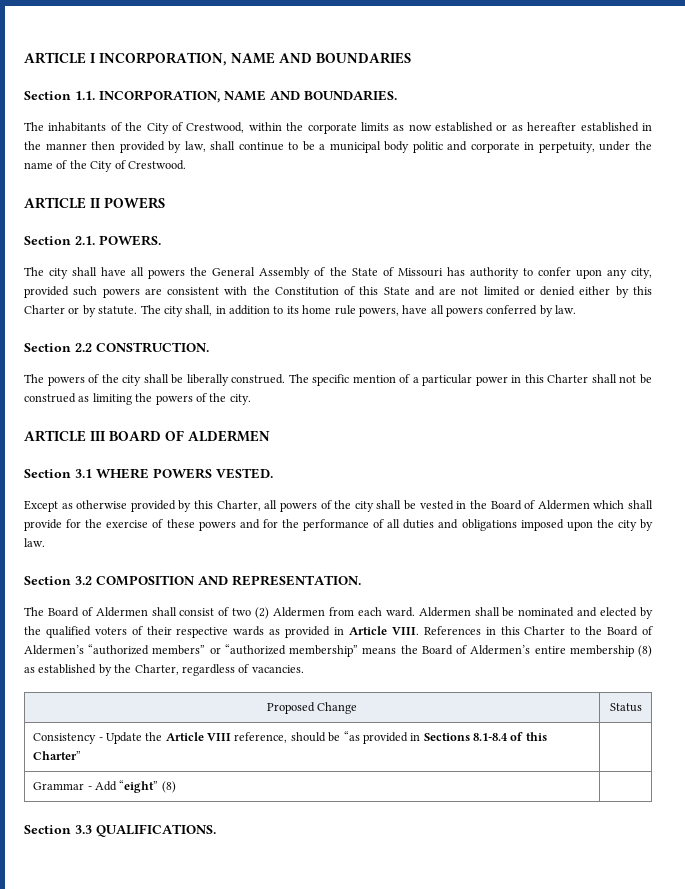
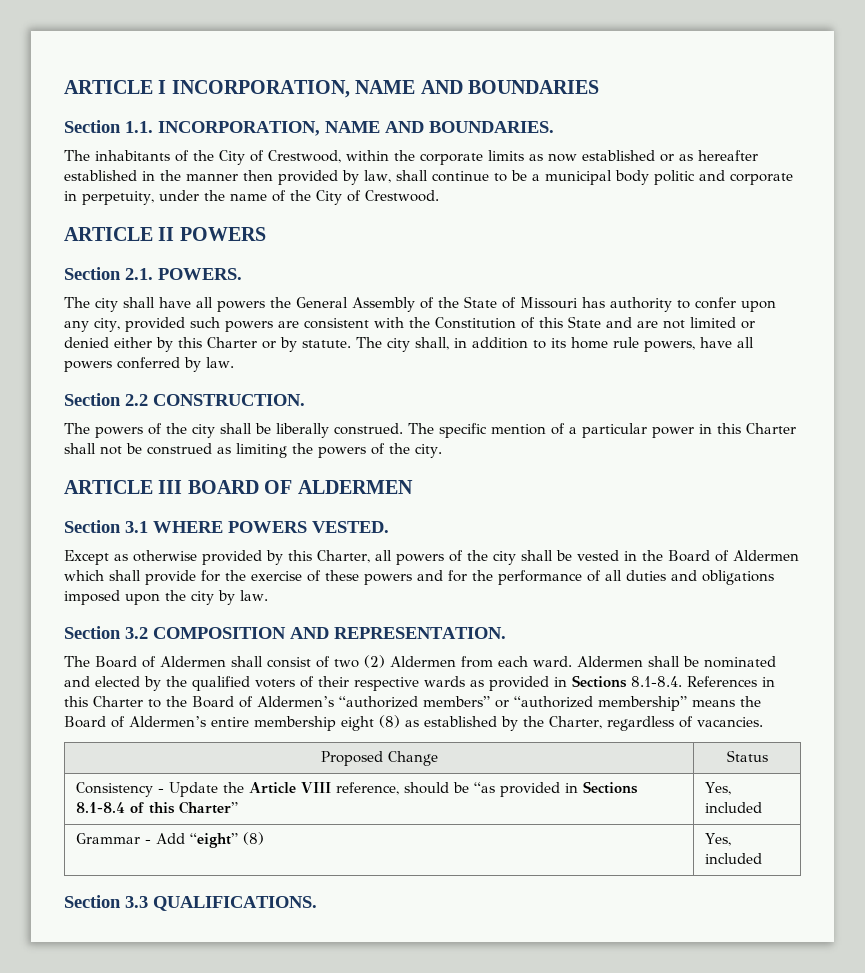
[348,626,419,635] Article VIII. -> [572,675,682,688] Sections 8.1-8.4.
(634, 651) none -> [341,716,374,731] eight
(82, 755) none -> [704,782,731,795] [704,802,762,813] Yes, included
(176, 787) none -> [704,833,731,846] [704,853,762,864] Yes, included

